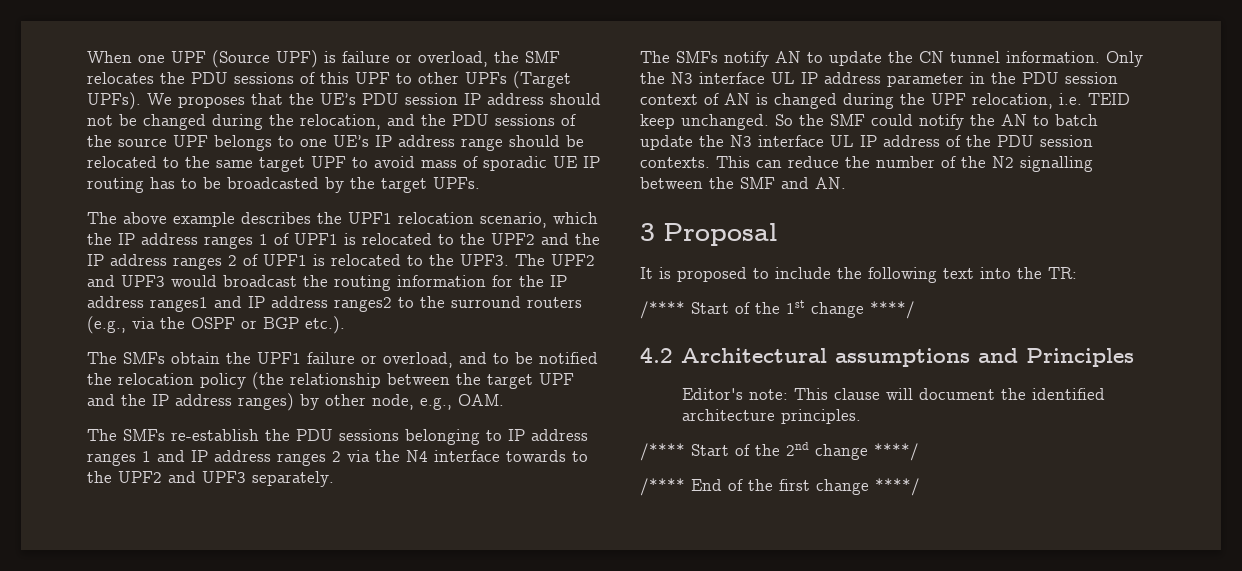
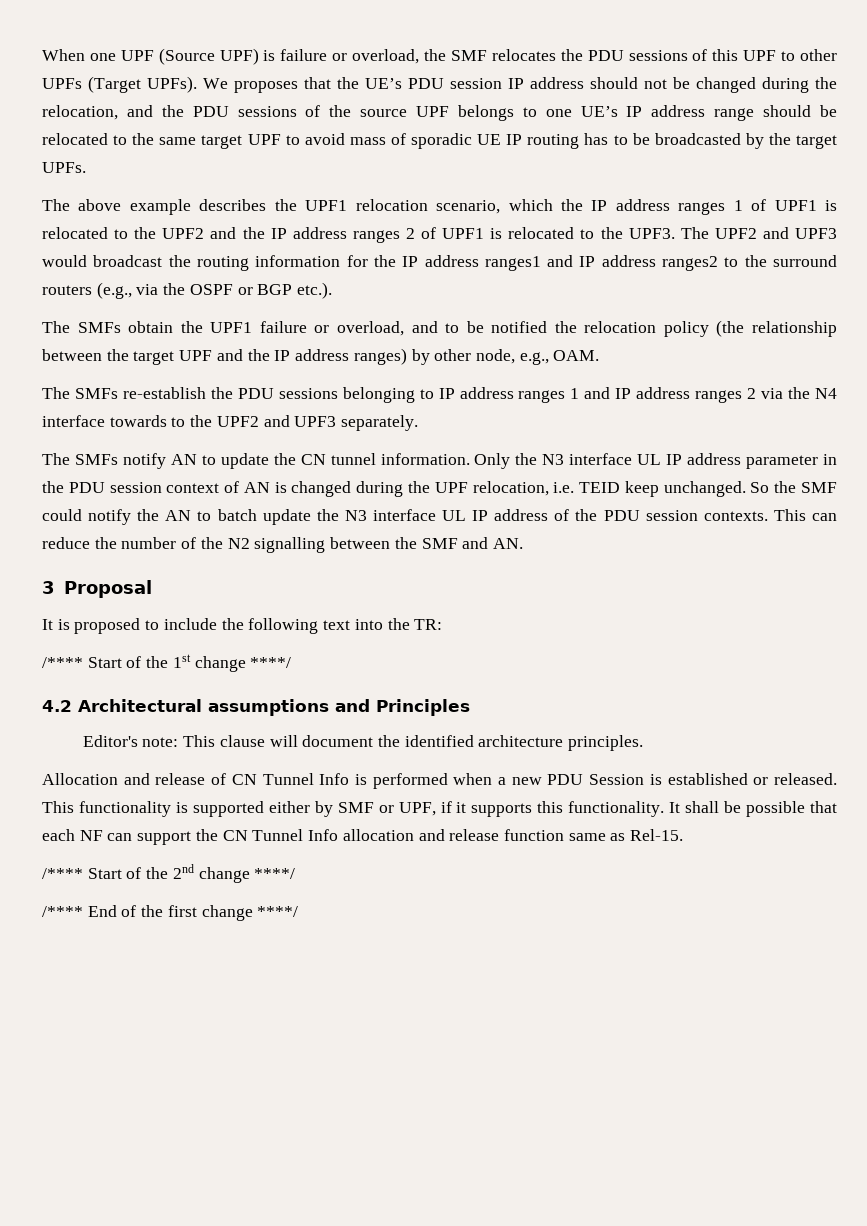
(862, 416) none -> [42,773,837,789] [42,801,838,817] [42,829,684,845] // Allocation and release of CN Tunnel Info is performed when a new PDU Session is established or released. This functionality is supported either by SMF or UPF, if it supports this functionality. It shall be possible that each NF can support the CN Tunnel Info allocation and release function same as Rel-15.

